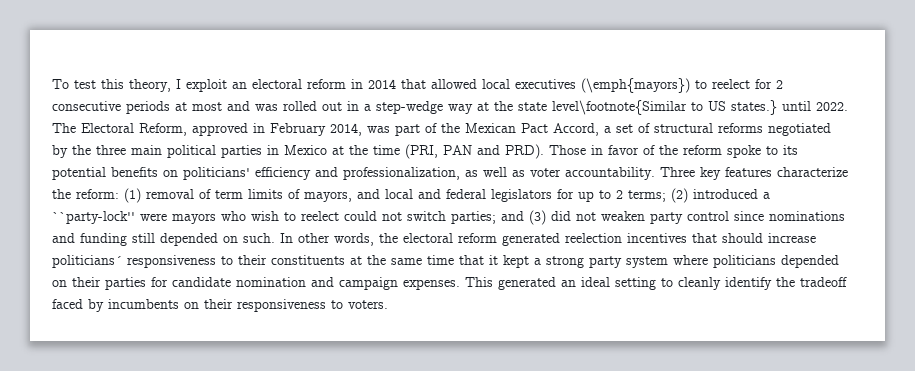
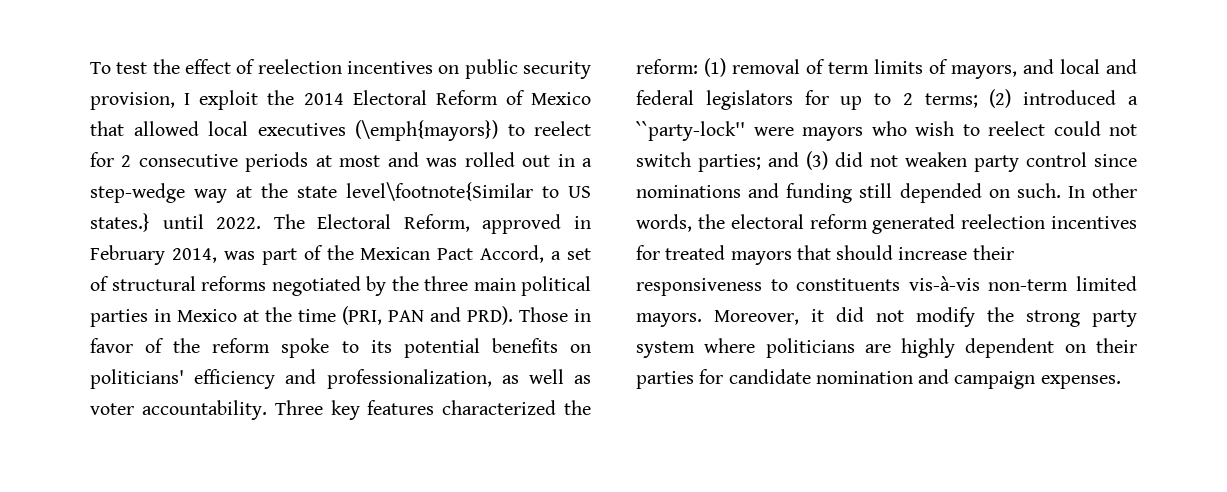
[101,79,396,92] this theory, I exploit an electoral reform in 2014 -> [152,59,591,79] [90,90,591,110] the effect of reelection incentives on public security provision, I exploit the 2014 Electoral Reform of Mexico
[777,167,848,177] characterize -> [442,400,557,415] characterized
(687, 238) none -> [636,245,792,265] for treated mayors
[52,255,541,268] politicians´ responsiveness to their constituents at the same time that it kept a -> [972,245,1014,260] [636,276,1137,296] [636,307,1014,327] their responsiveness to constituents vis-à-vis non-term limited mayors. Moreover, it did not modify the
[781,255,839,268] depended -> [864,338,1055,358] are highly dependent
[465,277,847,290] [52,299,388,312] This generated an ideal setting to cleanly identify the tradeoff faced by incumbents on their responsiveness to voters. -> (1121, 382) none

